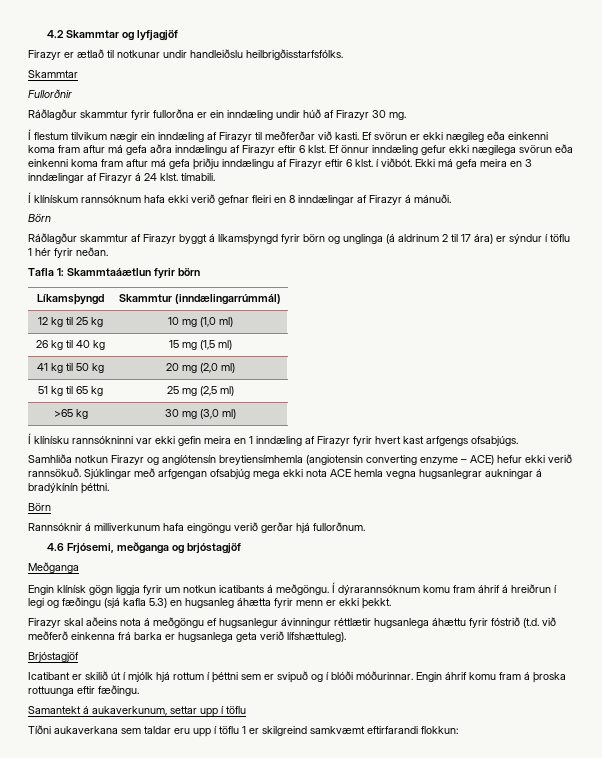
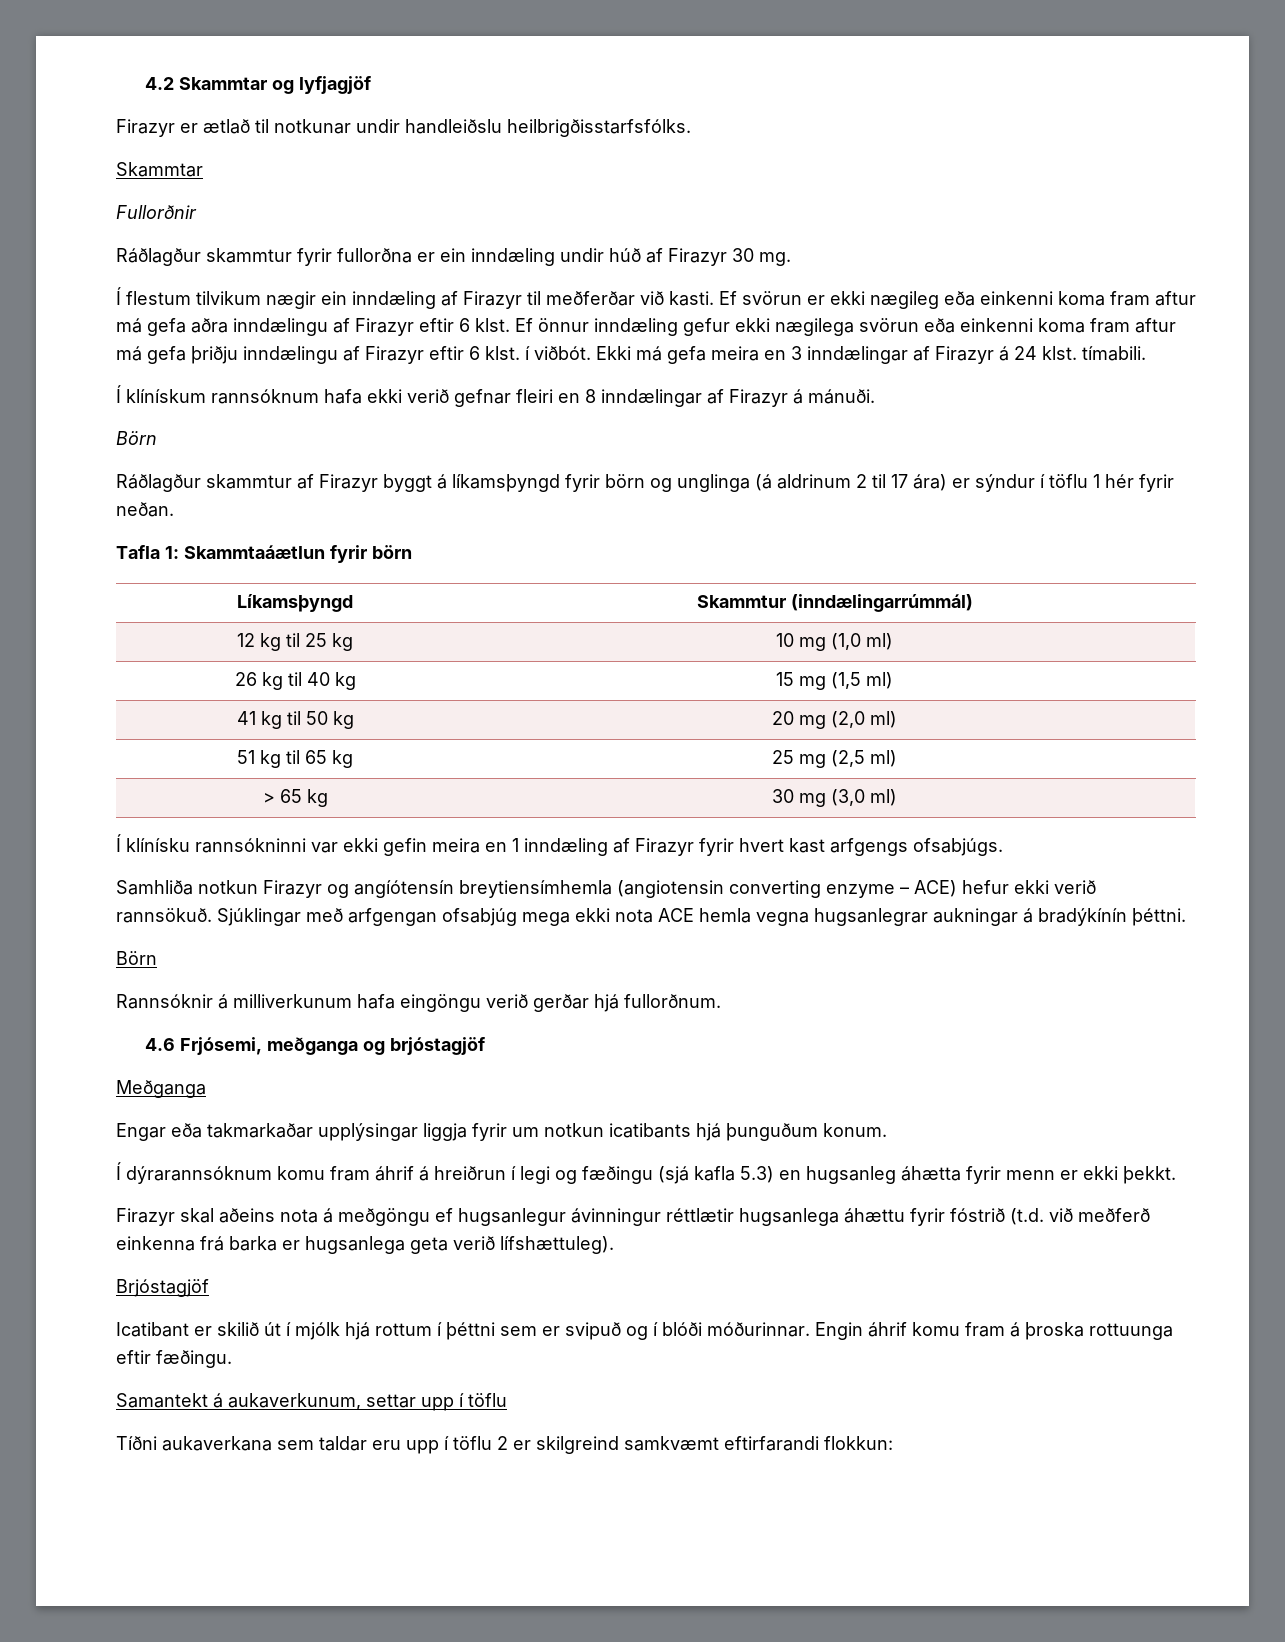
[53,409,73,417] >65 -> [262,789,302,803] > 65
[28,585,113,595] Engin klínísk gögn -> [116,1123,418,1141] Engar eða takmarkaðar upplýsingar
[267,584,329,595] á meðgöngu. -> [696,1123,887,1141] hjá þunguðum konum. //
[242,726,246,734] 1 -> [497,1436,508,1450] 2

